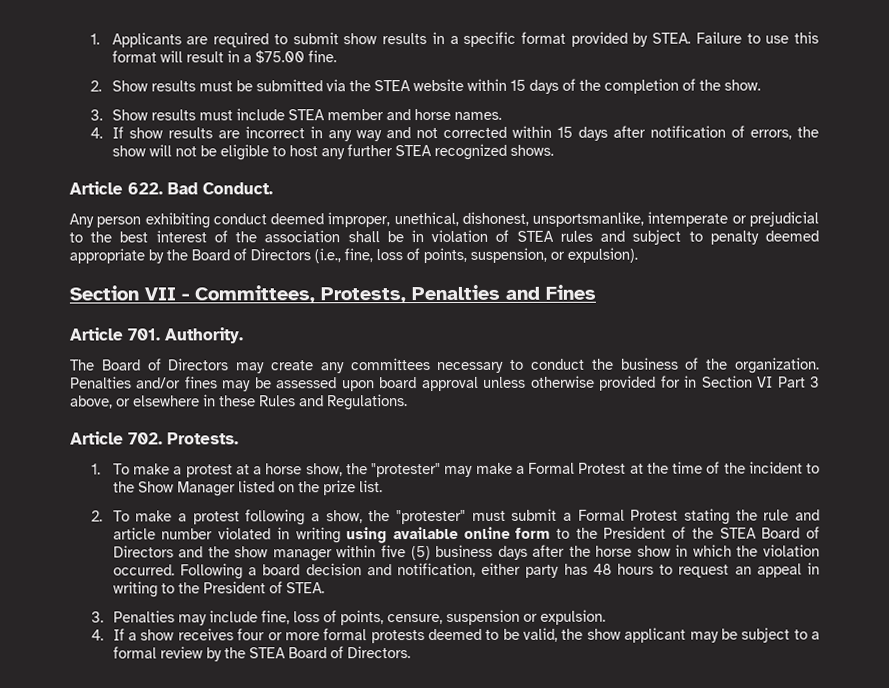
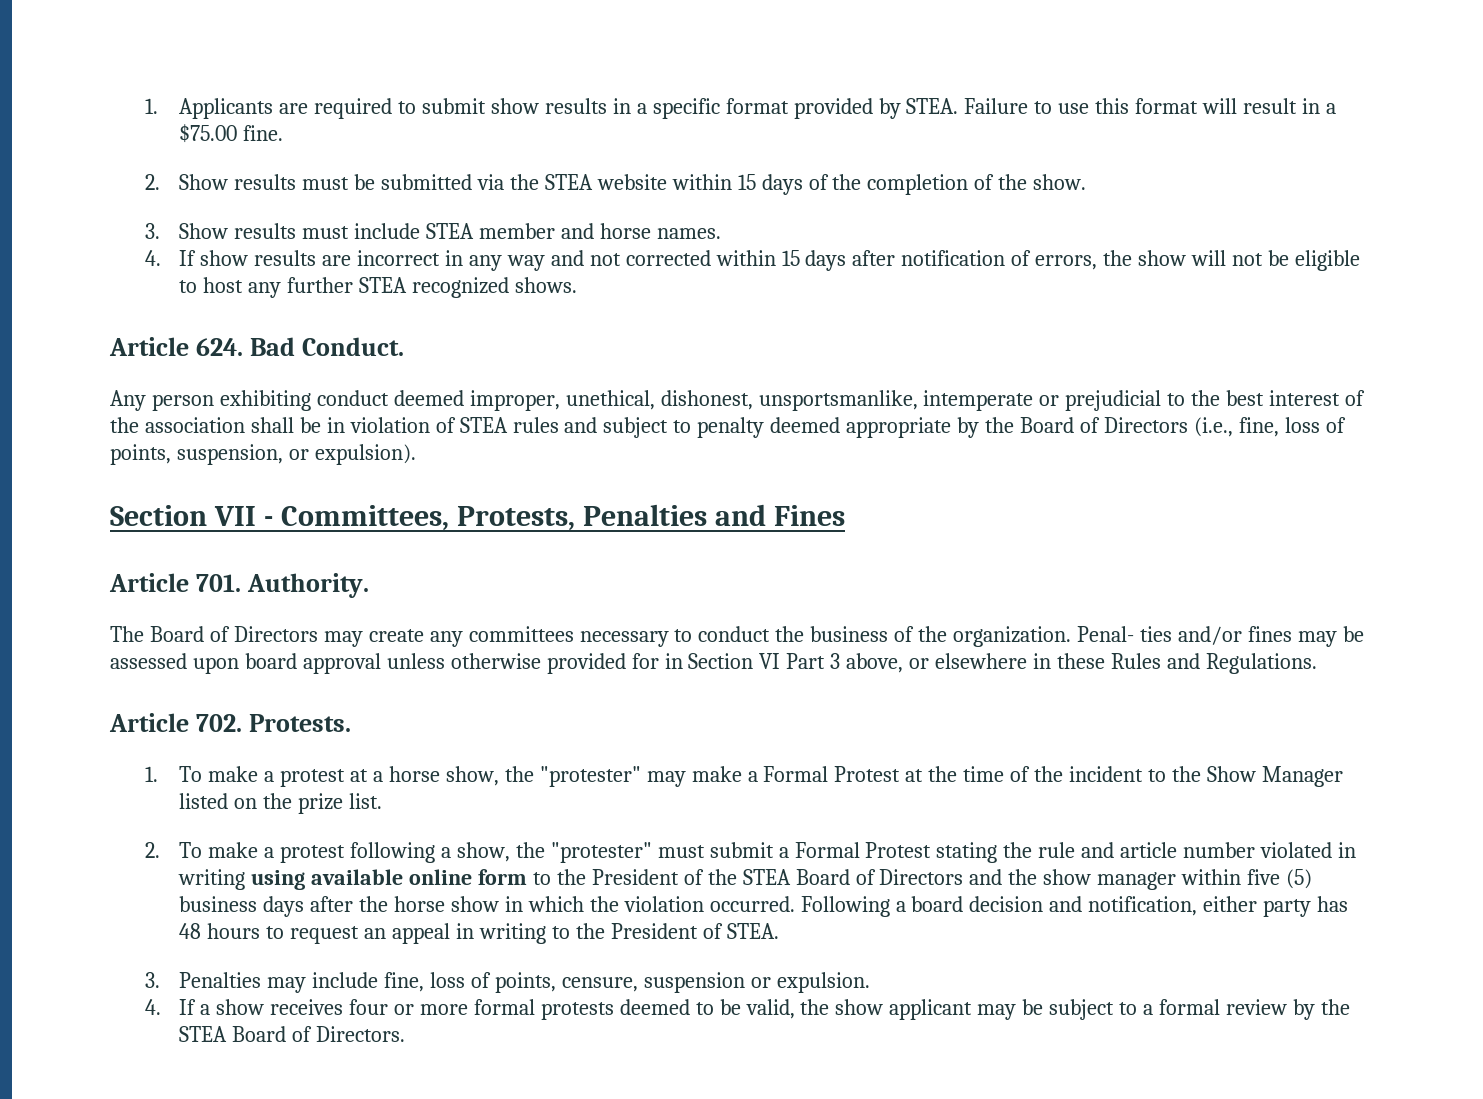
[127,182,163,195] 622. -> [195,338,243,356] 624.
[70,376,132,389] Penalties -> [1077,626,1172,642] Penal- ties

